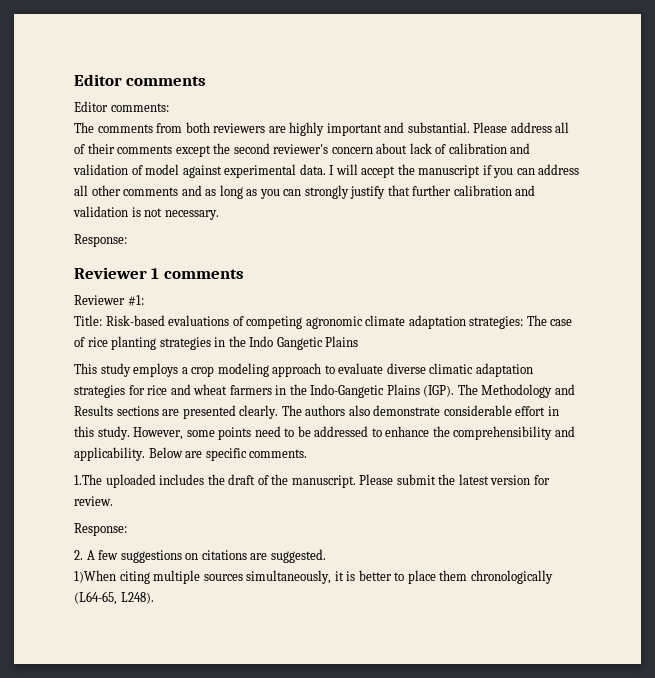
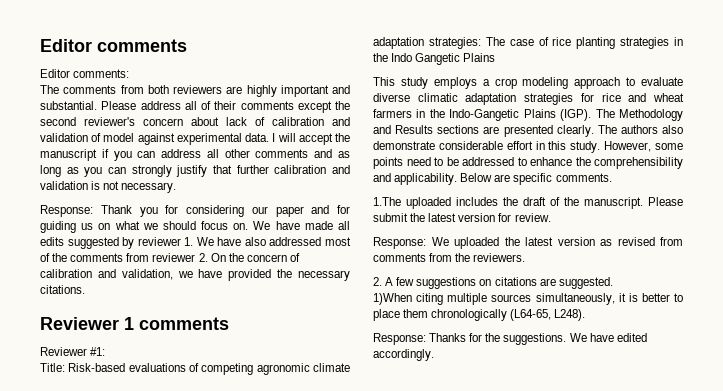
(127, 240) none -> [100,205,350,217] [40,221,350,233] [40,237,351,249] [40,253,300,262] [40,269,350,281] [40,285,85,294] Thank you for considering our paper and for guiding us on what we should focus on. We have made all edits suggested by reviewer 1. We have also addressed most of the comments from reviewer 2. On the concern of calibration and validation, we have provided the necessary citations.
(127, 529) none -> [431,237,683,249] [373,253,526,262] We uploaded the latest version as revised from comments from the reviewers.
(154, 598) none -> [373,333,647,345] [373,349,434,361] // Response: Thanks for the suggestions. We have edited accordingly.

